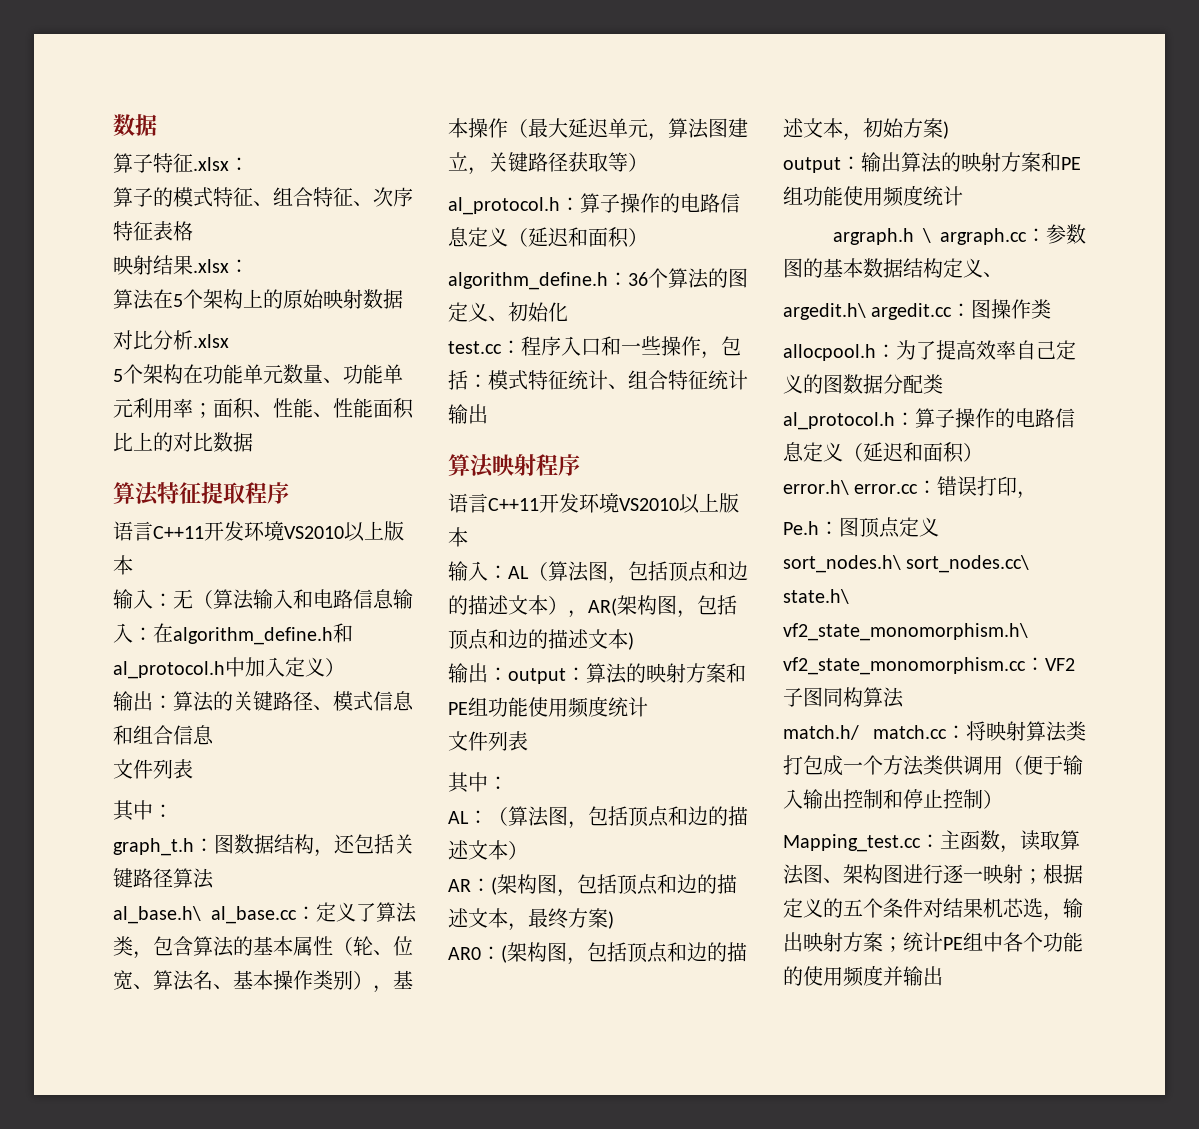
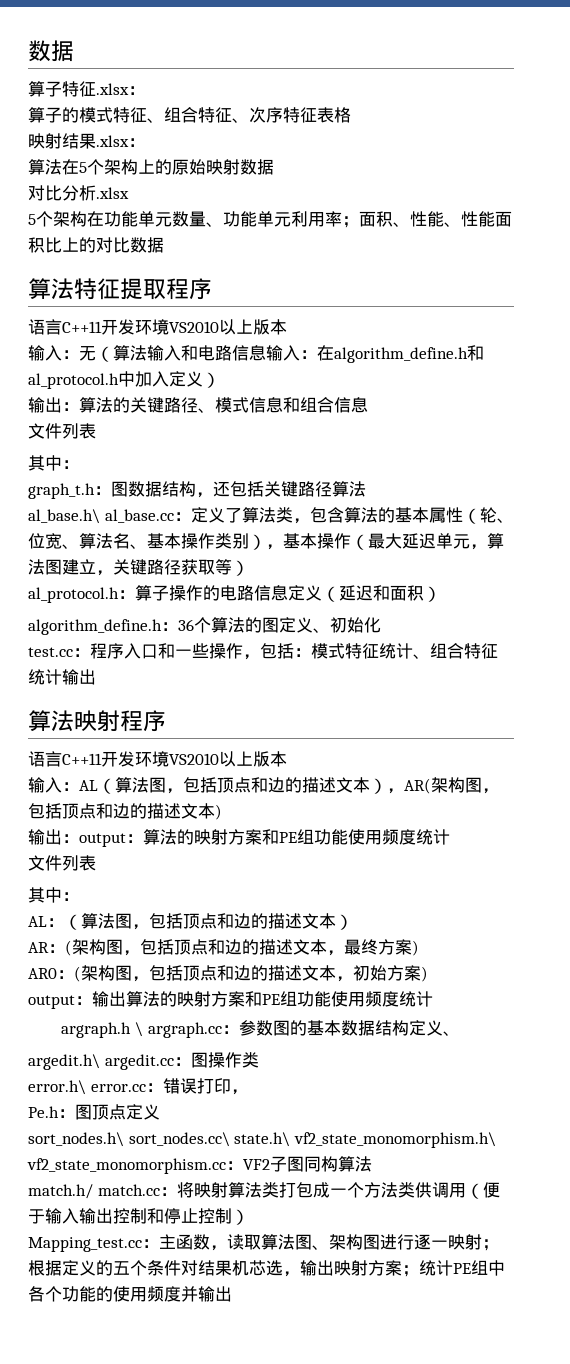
[783,340,1076,361] [783,374,943,394] [783,408,1075,430] [783,442,983,463] // allocpool.h：为了提高效率自己定义的图数据分配类 // al_protocol.h：算子操作的电路信息定义（延迟和面积） -> (259, 1060) none

